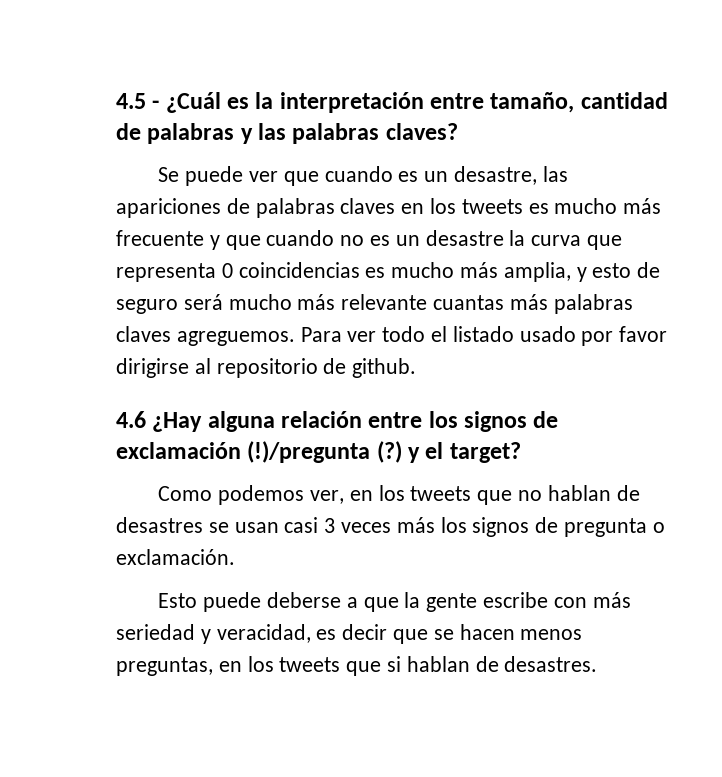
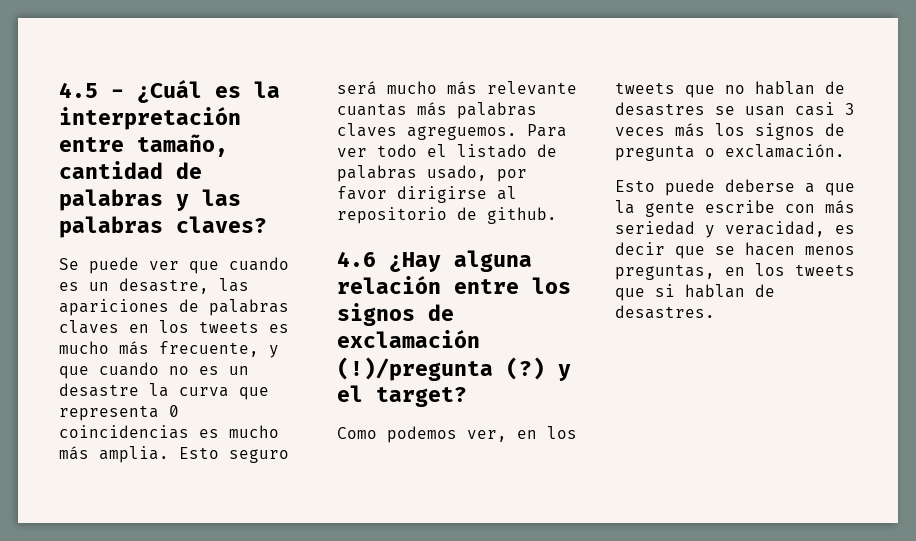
[116,230,204,246] frecuente -> [159,341,259,357] frecuente,
[503,262,661,282] amplia, y esto de -> [99,446,219,463] amplia. Esto
[519,326,576,342] usado -> [537,144,557,157] [337,165,487,182] de palabras usado,

